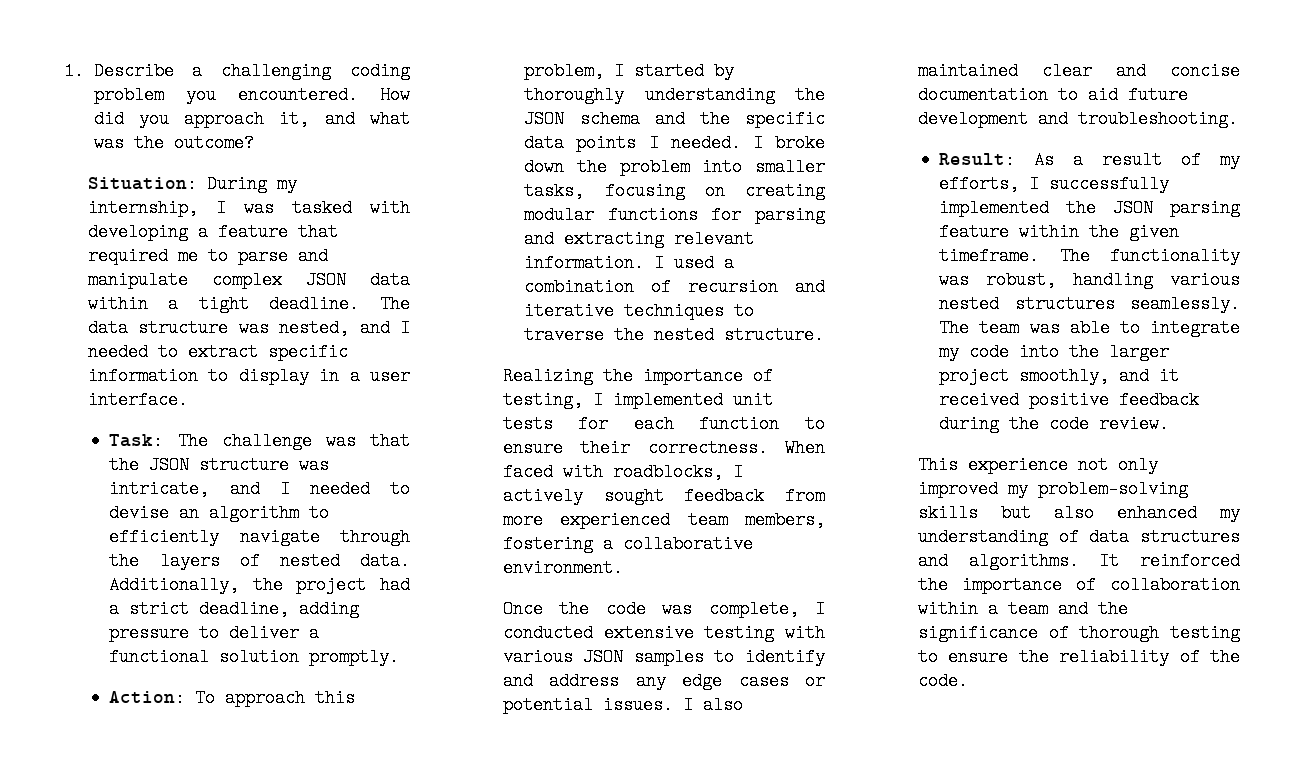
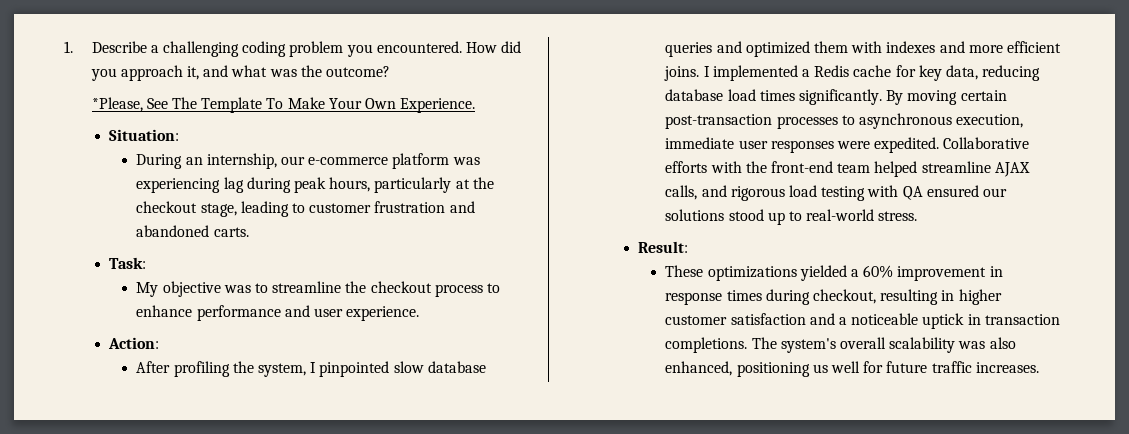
[87,175,297,193] [87,199,410,217] [87,223,338,241] [87,247,328,265] [87,271,410,289] [87,295,410,313] [87,319,410,337] [87,343,348,361] [87,367,410,385] [87,391,188,409] [109,432,411,450] [109,456,330,474] [109,480,411,498] [109,504,330,522] [109,528,410,546] [109,552,411,570] [109,576,410,594] [109,600,360,618] [109,624,320,642] [109,648,400,666] [109,689,356,707] [524,62,735,80] [524,86,825,104] [524,110,825,128] [524,134,825,152] [524,158,825,176] [524,182,825,200] [524,206,825,224] [524,230,755,248] [524,254,735,272] [524,278,825,296] [524,302,755,320] [524,326,825,344] [502,367,773,385] [502,391,773,409] [502,415,825,433] [502,439,825,457] [502,463,743,481] [502,487,825,505] [502,511,825,529] [502,535,753,553] [502,559,623,577] [502,600,825,618] [502,624,825,642] [502,648,825,666] [502,672,825,690] [502,696,743,714] [917,62,1240,80] [917,86,1188,104] [917,110,1238,128] [939,151,1240,169] [939,175,1170,193] [939,199,1240,217] [939,223,1180,241] [939,247,1240,265] [939,271,1240,289] [939,295,1240,313] [939,319,1240,337] [939,343,1170,361] [939,367,1180,385] [939,391,1200,409] [939,415,1170,433] [917,456,1158,474] [917,480,1188,498] [917,504,1240,522] [917,528,1240,546] [917,552,1240,570] [917,576,1240,594] [917,600,1128,618] [917,624,1240,642] [917,648,1240,666] [917,672,968,690] Situation: During my internship, I was tasked with developing a feature that required me to parse and manipulate complex JSON data within a tight deadline. The data structure was nested, and I needed to extract specific information to display in a user interface. // Task: The challenge was that the JSON structure was intricate, and I needed to devise an algorithm to efficiently navigate through the layers of nested data. Additionally, the project had a strict deadline, adding pressure to deliver a functional solution promptly. // Action: To approach this problem, I started by thoroughly understanding the JSON schema and the specific data points I needed. I broke down the problem into smaller tasks, focusing on creating modular functions for parsing and extracting relevant information. I used a combination of recursion and iterative techniques to traverse the nested structure. // Realizing the importance of testing, I implemented unit tests for each function to ensure their correctness. When faced with roadblocks, I actively sought feedback from more experienced team members, fostering a collaborative environment. // Once the code was complete, I conducted extensive testing with various JSON samples to identify and address any edge cases or potential issues. I also maintained clear and concise documentation to aid future development and troubleshooting. // Result: As a result of my efforts, I successfully implemented the JSON parsing feature within the given timeframe. The functionality was robust, handling various nested structures seamlessly. The team was able to integrate my code into the larger project smoothly, and it received positive feedback during the code review. // This experience not only improved my problem-solving skills but also enhanced my understanding of data structures and algorithms. It reinforced the importance of collaboration within a team and the significance of thorough testing to ensure the reliability of the code. -> [91,97,476,113] [108,129,179,141] [136,153,480,169] [136,177,494,193] [136,201,475,217] [136,225,249,237] [108,257,146,269] [136,281,500,297] [136,305,420,321] [107,337,159,349] [136,361,486,377] [665,41,1061,57] [664,65,1041,81] [665,89,1007,105] [665,113,1024,129] [665,137,1030,153] [665,161,1030,177] [665,185,1007,201] [665,209,918,225] [637,241,688,253] [665,265,1003,281] [665,289,1002,305] [665,313,1060,329] [665,337,1016,353] [665,361,1039,377] *Please, See The Template To Make Your Own Experience. // Situation: // During an internship, our e-commerce platform was experiencing lag during peak hours, particularly at the checkout stage, leading to customer frustration and abandoned carts. // Task: // My objective was to streamline the checkout process to enhance performance and user experience. // Action: // After profiling the system, I pinpointed slow database queries and optimized them with indexes and more efficient joins. I implemented a Redis cache for key data, reducing database load times significantly. By moving certain post-transaction processes to asynchronous execution, immediate user responses were expedited. Collaborative efforts with the front-end team helped streamline AJAX calls, and rigorous load testing with QA ensured our solutions stood up to real-world stress. // Result: // These optimizations yielded a 60% improvement in response times during checkout, resulting in higher customer satisfaction and a noticeable uptick in transaction completions. The system's overall scalability was also enhanced, positioning us well for future traffic increases.

